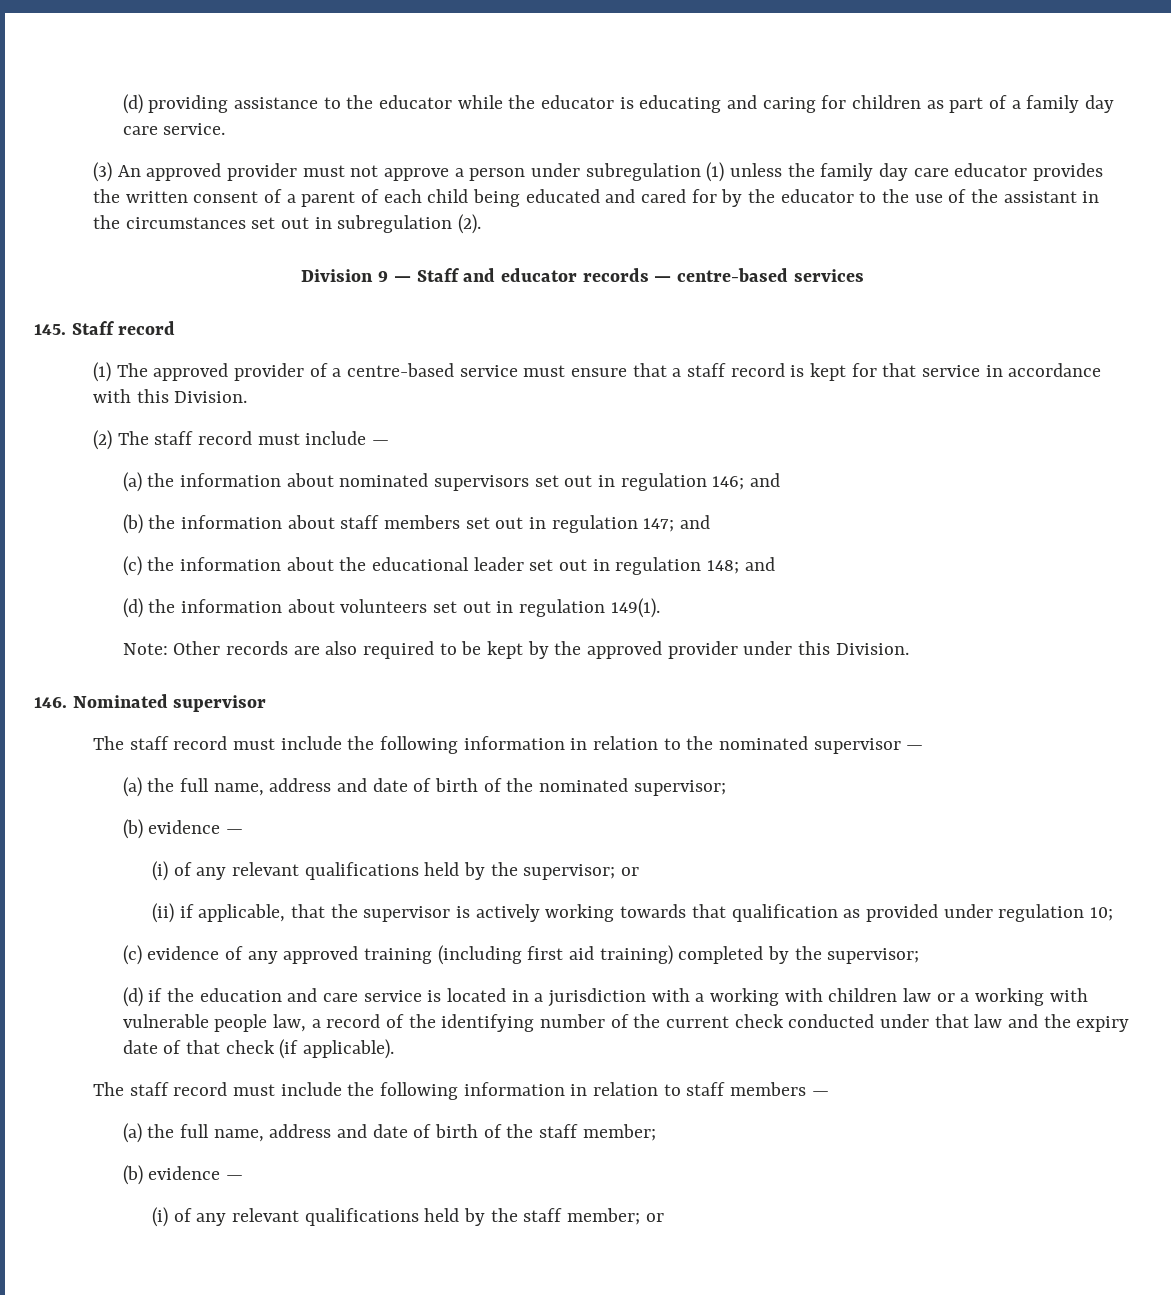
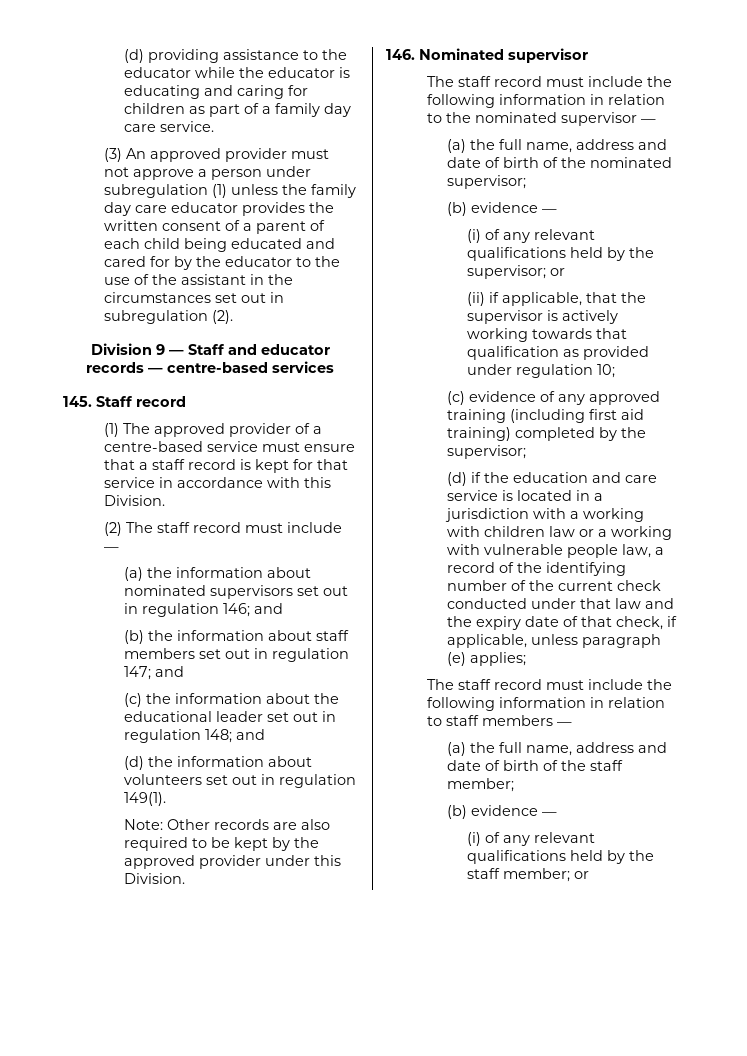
[225,1039,394,1059] check (if applicable). -> [615,616,677,630] [446,634,661,648] [446,652,526,666] check, if applicable, unless paragraph (e) applies;

